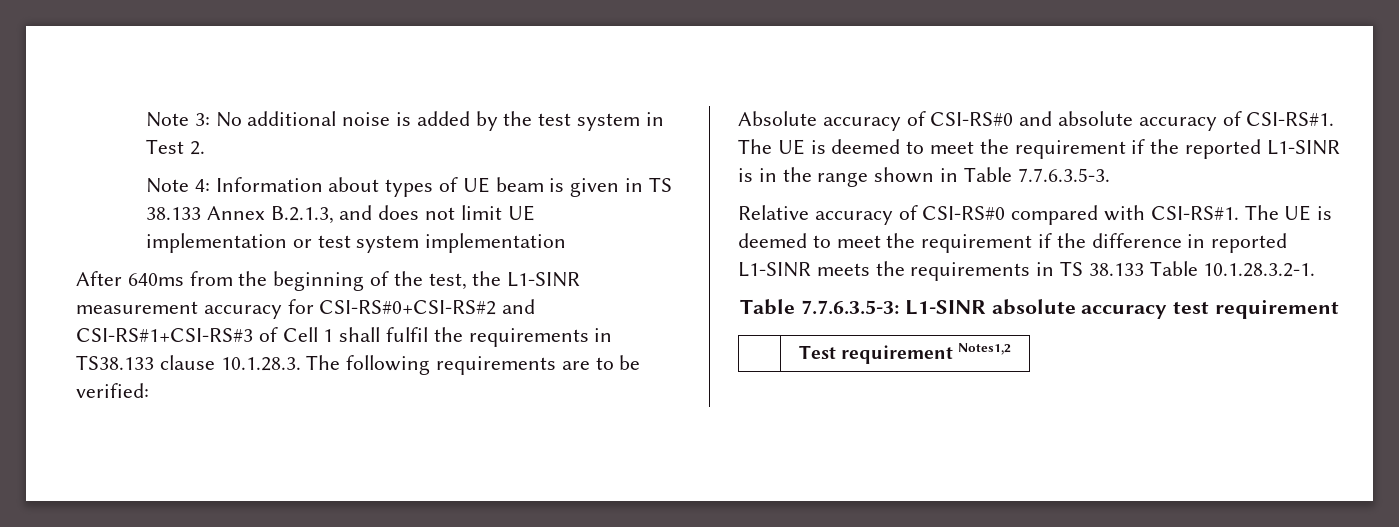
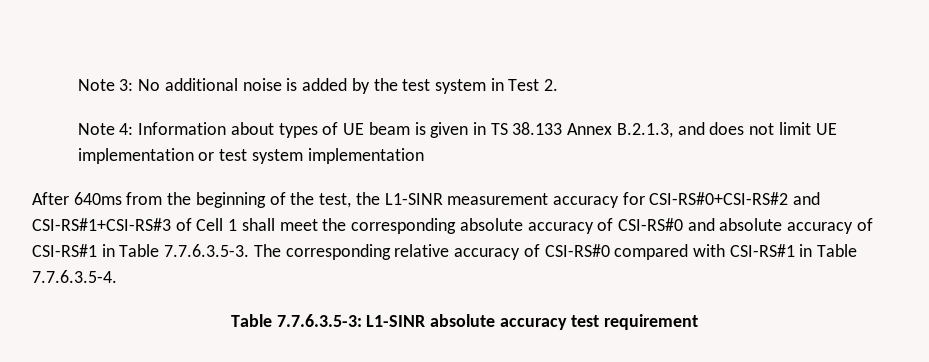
[386,327,613,347] [76,355,641,375] [76,383,149,398] [738,111,817,126] fulfil the requirements in TS38.133 clause 10.1.28.3. The following requirements are to be verified: // Absolute -> [279,218,523,234] meet the corresponding absolute
[1246,112,1335,126] [738,139,1340,159] [738,167,935,187] CSI-RS#1. The UE is deemed to meet the requirement if the reported L1-SINR is in the range shown -> [32,244,97,257] CSI-RS#1
[738,205,809,220] // Relative -> [253,244,450,260] The corresponding relative
[1150,205,1333,221] [738,233,1288,253] [738,261,1316,281] CSI-RS#1. The UE is deemed to meet the requirement if the difference in reported L1-SINR meets the requirements in TS 38.133 Table 10.1.28.3.2-1. -> [729,244,858,257] [32,270,117,283] CSI-RS#1 in Table 7.7.6.3.5-4.
[798,343,1012,364] // | Test requirement Notes1,2 -> (699, 322) none

